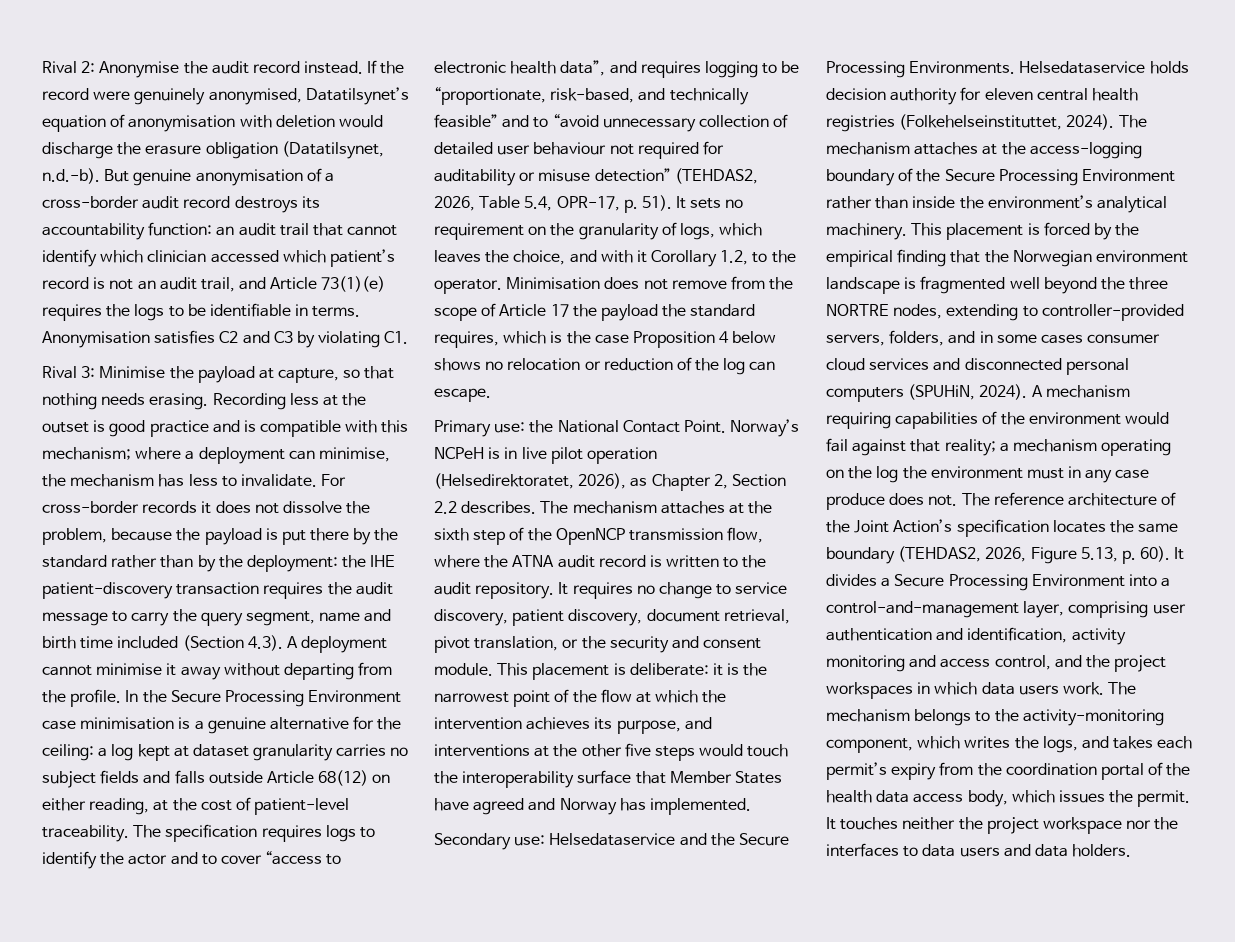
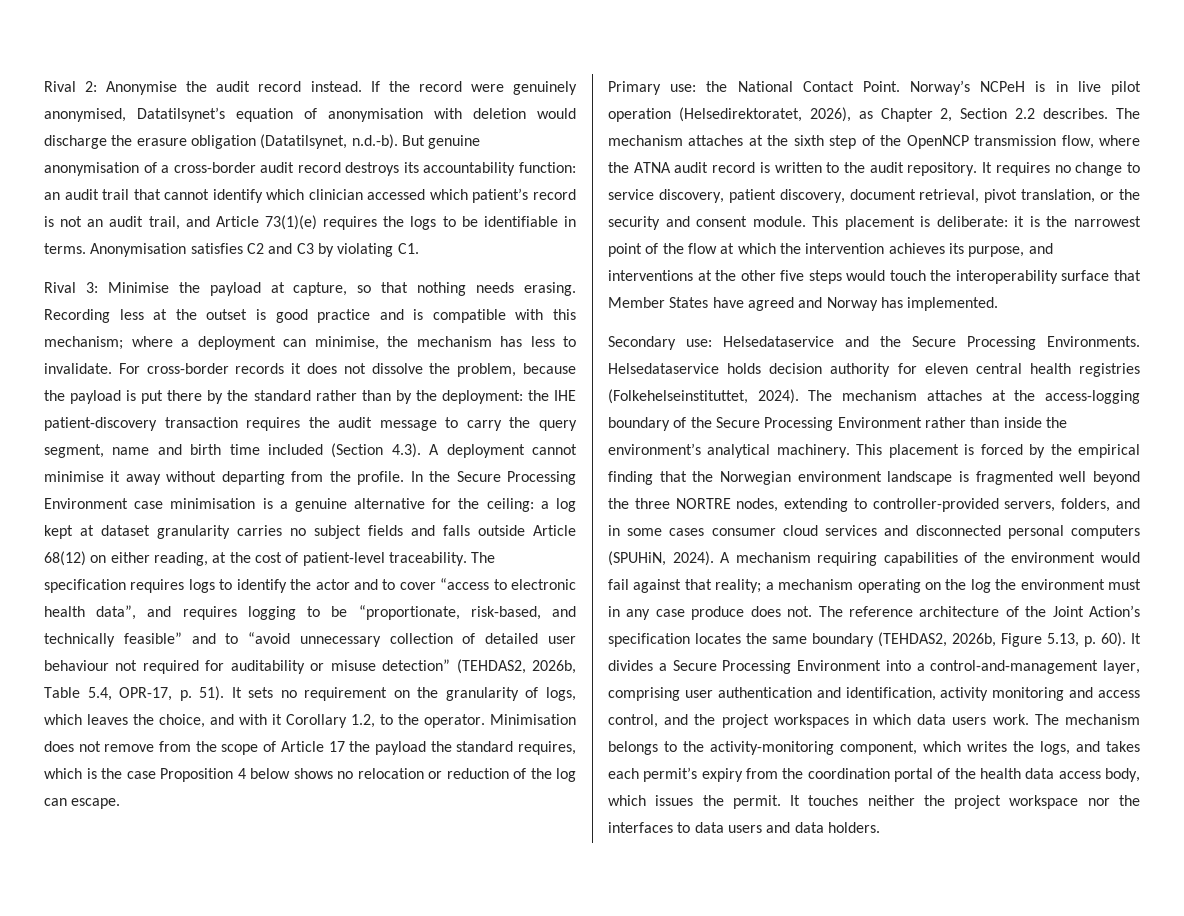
[434,196,475,211] 2026, -> [532,660,577,674] 2026b,
[985,547,1027,562] 2026, -> [952,633,996,647] 2026b,

